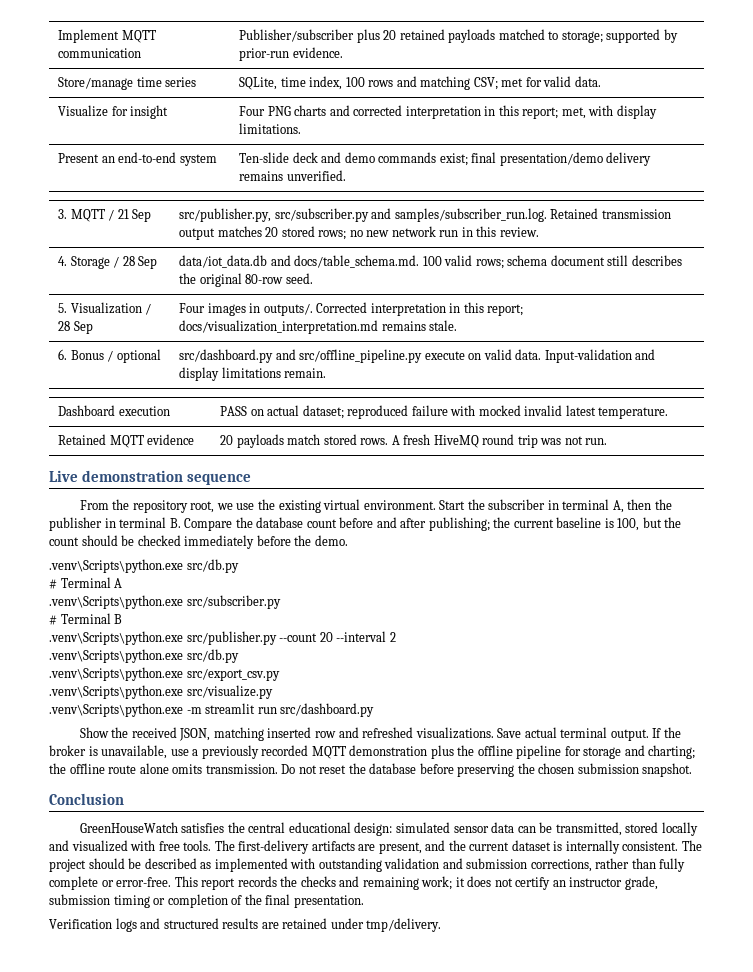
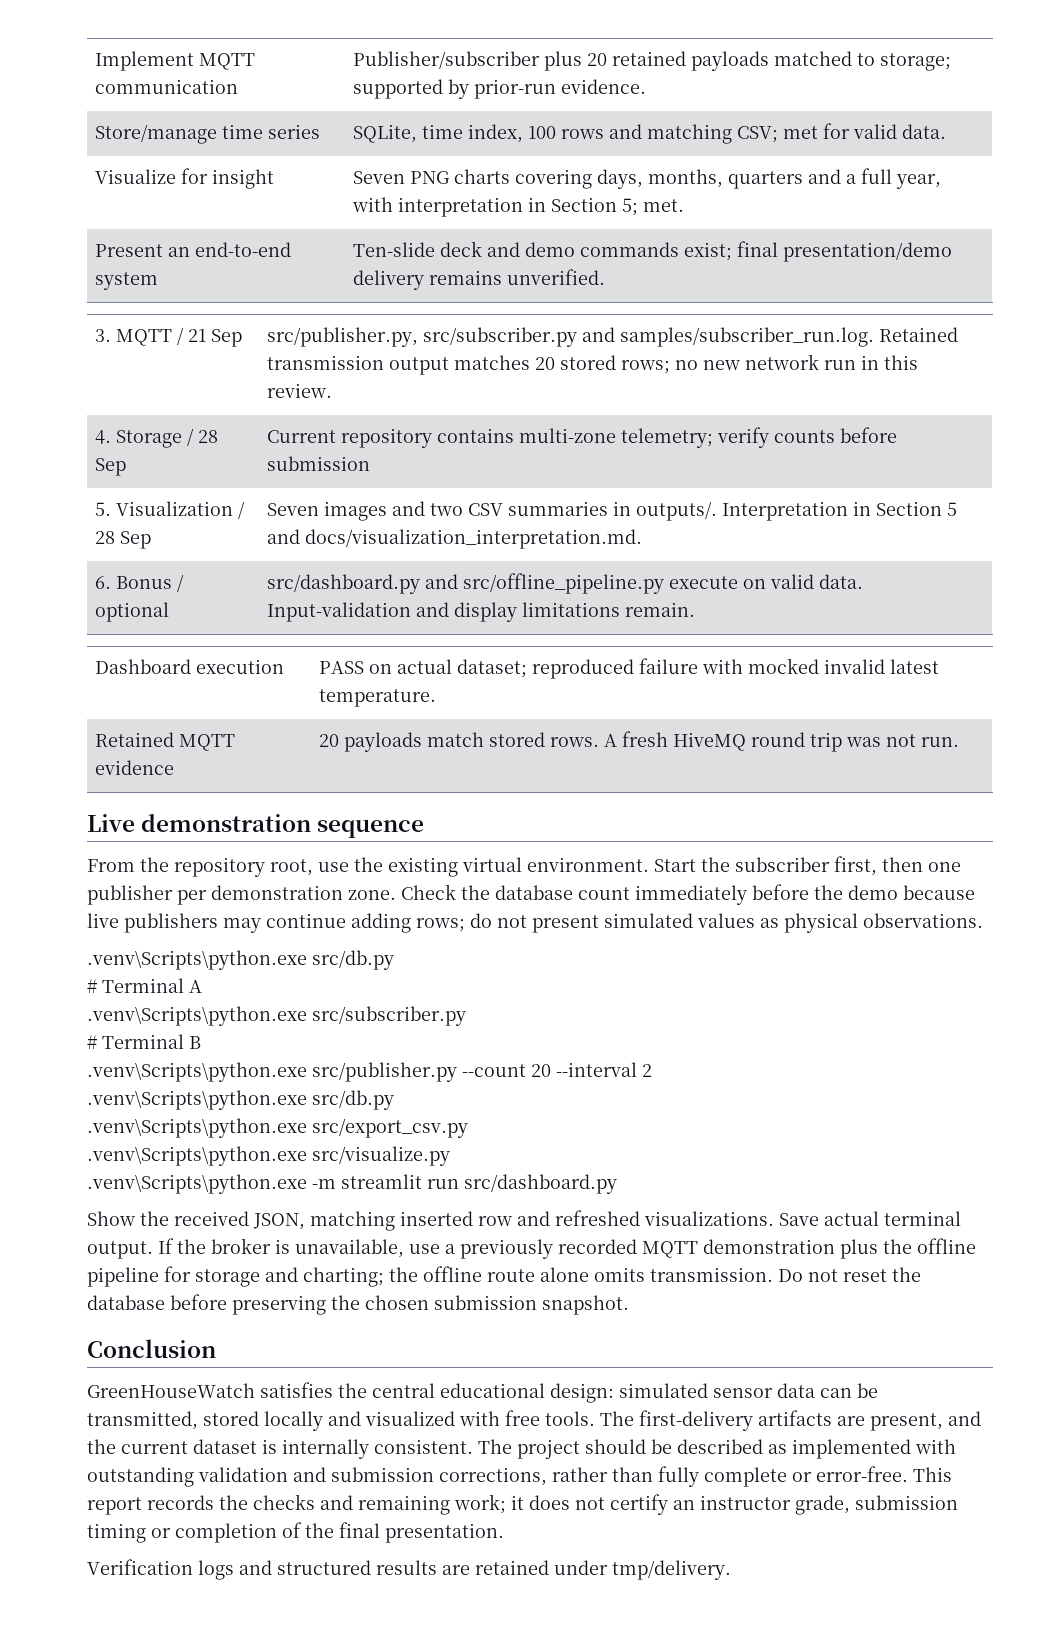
[239,106,266,116] Four -> [352,171,405,184] Seven
[329,105,657,119] [239,123,302,134] and corrected interpretation in this report; met, with display limitations. -> [514,168,941,189] [351,197,684,217] covering days, months, quarters and a full year, with interpretation in Section 5; met.
[179,255,682,269] [179,273,313,287] data/iot_data.db and docs/table_schema.md. 100 valid rows; schema document still describes the original 80-row seed. -> [266,427,897,448] [266,456,370,471] Current repository contains multi-zone telemetry; verify counts before submission
[179,302,524,316] [179,320,458,334] Four images in outputs/. Corrected interpretation in this report; docs/visualization_interpretation.md remains stale. -> [266,501,957,521] [266,529,642,549] Seven images and two CSV summaries in outputs/. Interpretation in Section 5 and docs/visualization_interpretation.md.
[216,503,233,510] we -> (313, 867) none
[547,499,672,513] [49,517,682,531] [49,535,348,549] in terminal A, then the publisher in terminal B. Compare the database count before and after publishing; the current baseline is 100, but the count should be checked immediately before the demo. -> [834,856,961,876] [87,884,975,905] [87,913,983,933] first, then one publisher per demonstration zone. Check the database count immediately before the demo because live publishers may continue adding rows; do not present simulated values as physical observations.

